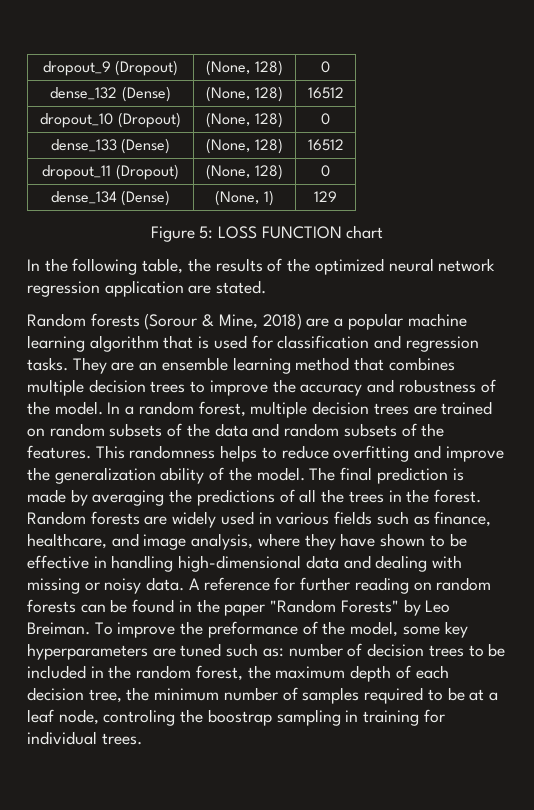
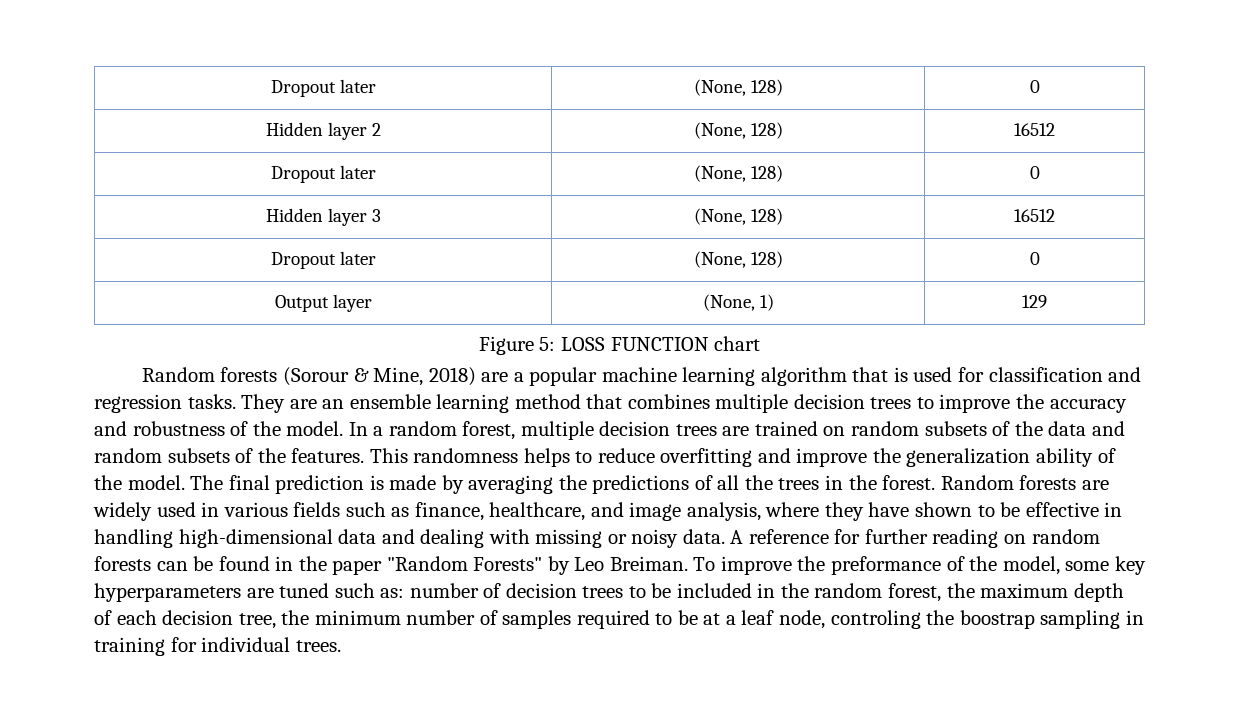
[42,60,179,76] [206,60,283,76] [321,61,330,73] [50,86,171,102] [206,86,283,102] [307,87,344,99] [40,112,181,128] [206,112,283,128] [321,113,330,125] [50,138,171,154] [206,138,283,154] [307,139,344,151] [42,164,179,180] [206,164,283,180] [321,165,330,177] [50,190,171,206] dropout_9 (Dropout) | (None, 128) | 0 // dense_132 (Dense) | (None, 128) | 16512 // dropout_10 (Dropout) | (None, 128) | 0 // dense_133 (Dense) | (None, 128) | 16512 // dropout_11 (Dropout) | (None, 128) | 0 // dense_134 (Dense) -> [270,79,376,97] [693,79,783,96] [1029,80,1040,93] [265,122,381,140] [693,122,783,139] [1014,123,1055,136] [270,165,376,183] [693,165,783,182] [1029,166,1040,179] [265,208,381,226] [693,208,783,225] [1014,209,1055,222] [270,251,376,269] [693,251,783,268] [1029,252,1040,265] [274,294,372,312] Dropout later | (None, 128) | 0 // Hidden layer 2 | (None, 128) | 16512 // Dropout later | (None, 128) | 0 // Hidden layer 3 | (None, 128) | 16512 // Dropout later | (None, 128) | 0 // Output layer
[27,258,496,275] [27,280,267,297] // In the following table, the results of the optimized neural network regression application are stated. -> (761, 343) none

